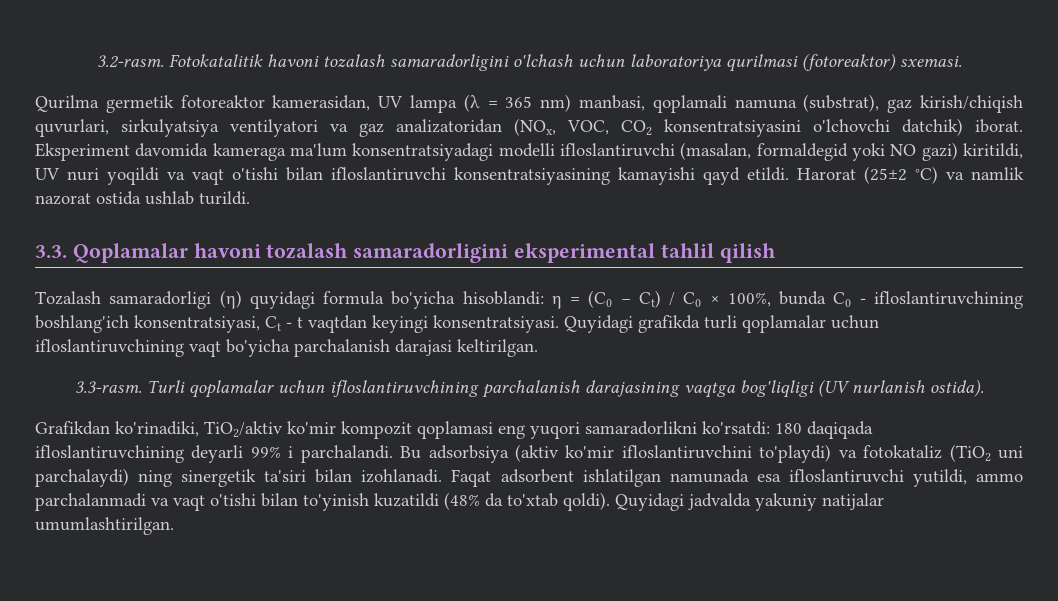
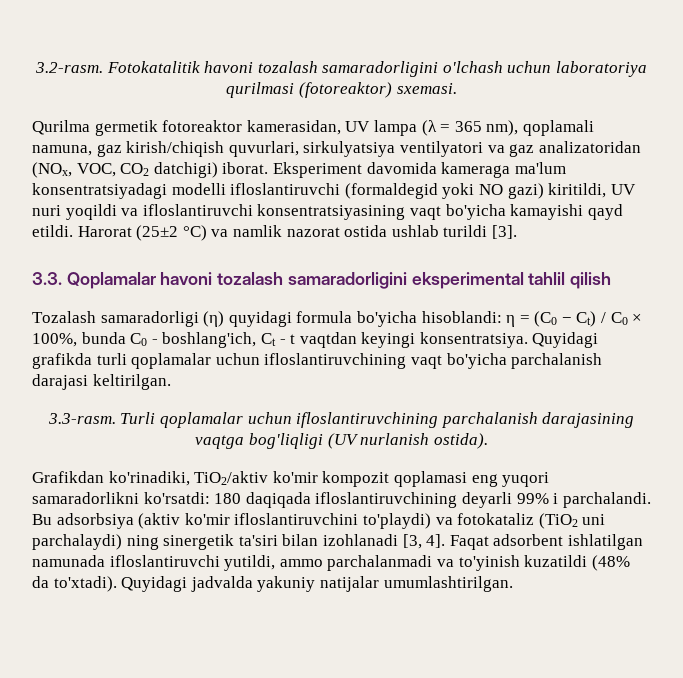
[540,94,880,113] nm) manbasi, qoplamali namuna (substrat), -> [486,120,594,136] [32,145,92,156] nm), qoplamali namuna,
[664,118,963,137] konsentratsiyasini o'lchovchi datchik) -> [153,162,218,178] datchigi)
[680,142,848,161] (masalan, formaldegid -> [344,183,438,199] (formaldegid
[192,167,610,185] vaqt o'tishi bilan ifloslantiruvchi konsentratsiyasining -> [142,204,506,220] ifloslantiruvchi konsentratsiyasining vaqt bo'yicha
[199,191,250,205] turildi. -> [443,225,517,239] turildi [3].
[874,291,1024,309] [35,315,260,333] ifloslantiruvchining boshlang'ich konsentratsiyasi, -> [162,332,257,348] boshlang'ich,
[433,315,559,333] konsentratsiyasi. -> [419,332,528,348] konsentratsiya.
[361,469,443,483] izohlanadi. -> [322,534,446,549] izohlanadi [3, 4].
[756,474,781,482] esa -> (105, 561) none
[173,493,298,511] vaqt o'tishi bilan -> (454, 563) none
[507,492,610,511] to'xtab qoldi). -> [53,576,117,592] to'xtadi).

